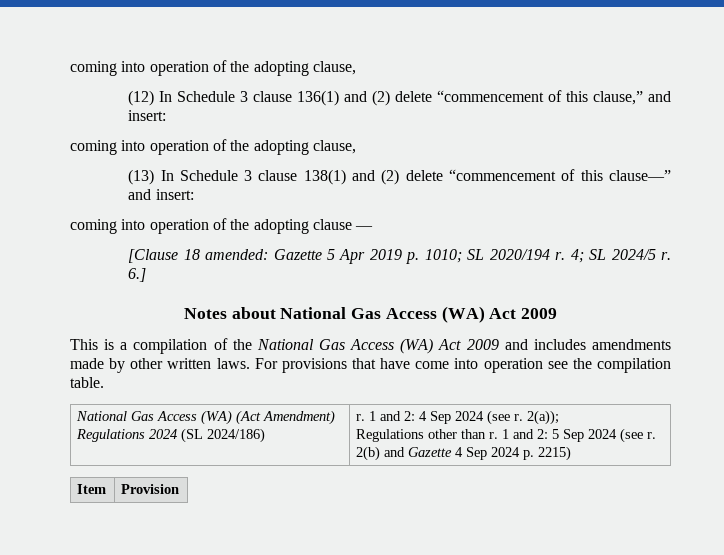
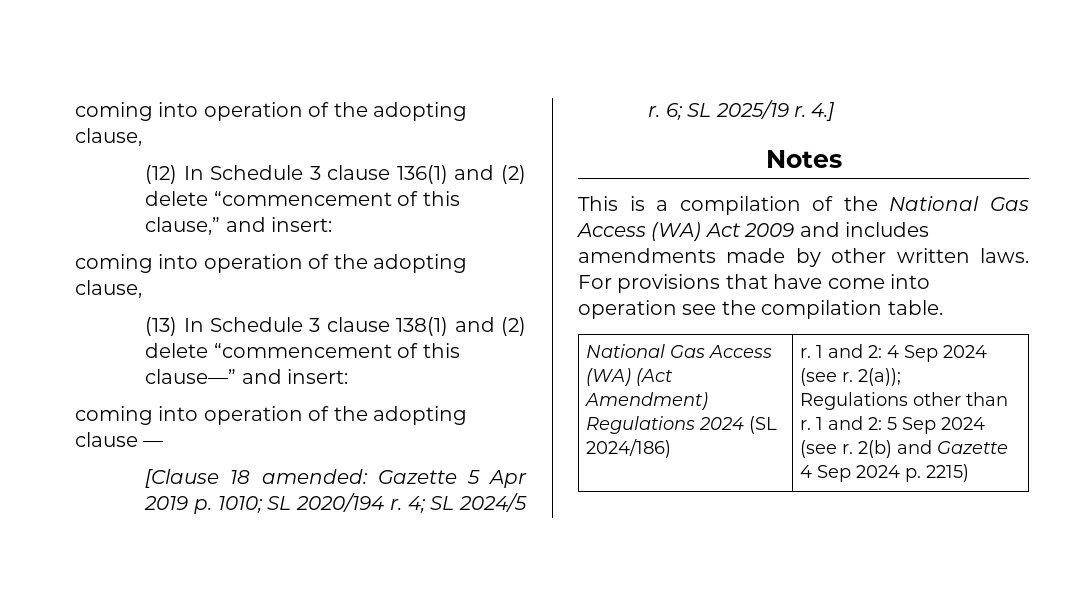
[128,268,147,282] [183,306,558,323] 6.] // Notes about National Gas Access (WA) Act 2009 -> [665,100,836,121] [765,150,842,168] 6; SL 2025/19 r. 4.] // Notes
[77,484,107,494] [121,484,180,494] // Item | Provision -> (970, 473) none

